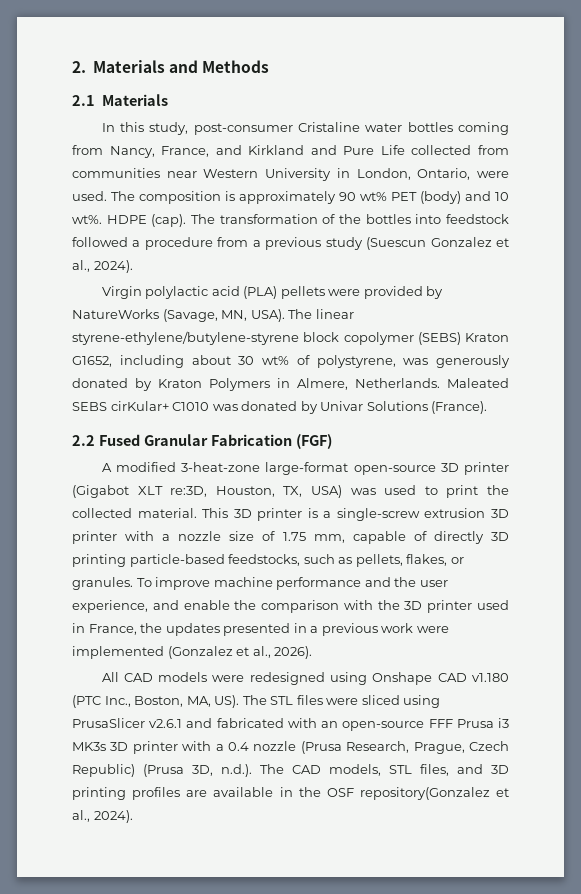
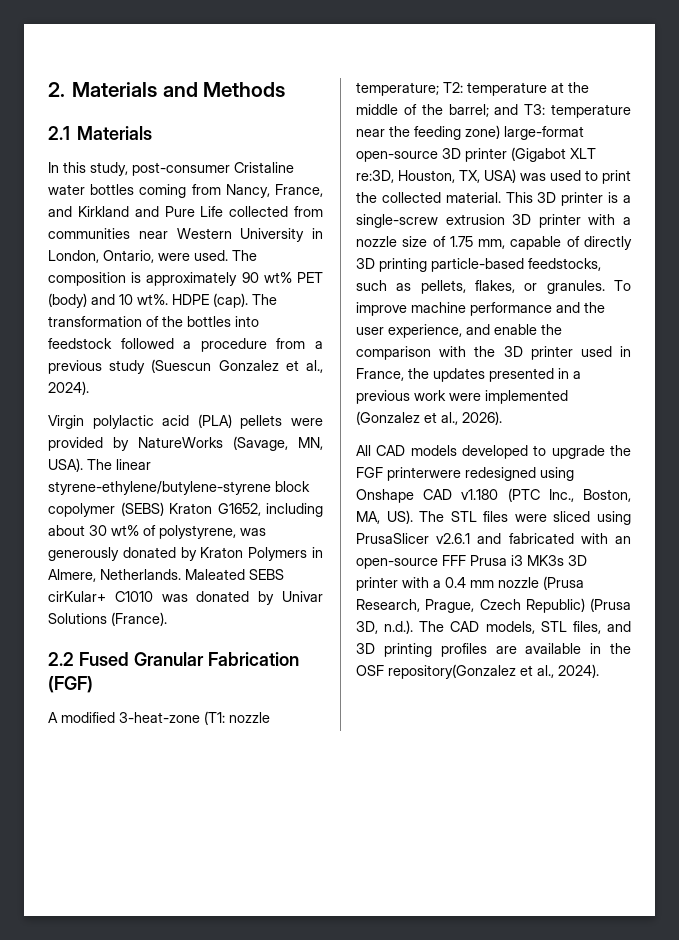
(261, 467) none -> [204,711,270,725] [356,82,589,96] [356,104,631,118] [356,125,500,140] (T1: nozzle temperature; T2: temperature at the middle of the barrel; and T3: temperature near the feeding zone)
[212,675,245,682] were -> [462,445,631,459] [356,467,461,481] developed to upgrade the FGF printerwere
(249, 746) none -> [470,580,494,588] mm

